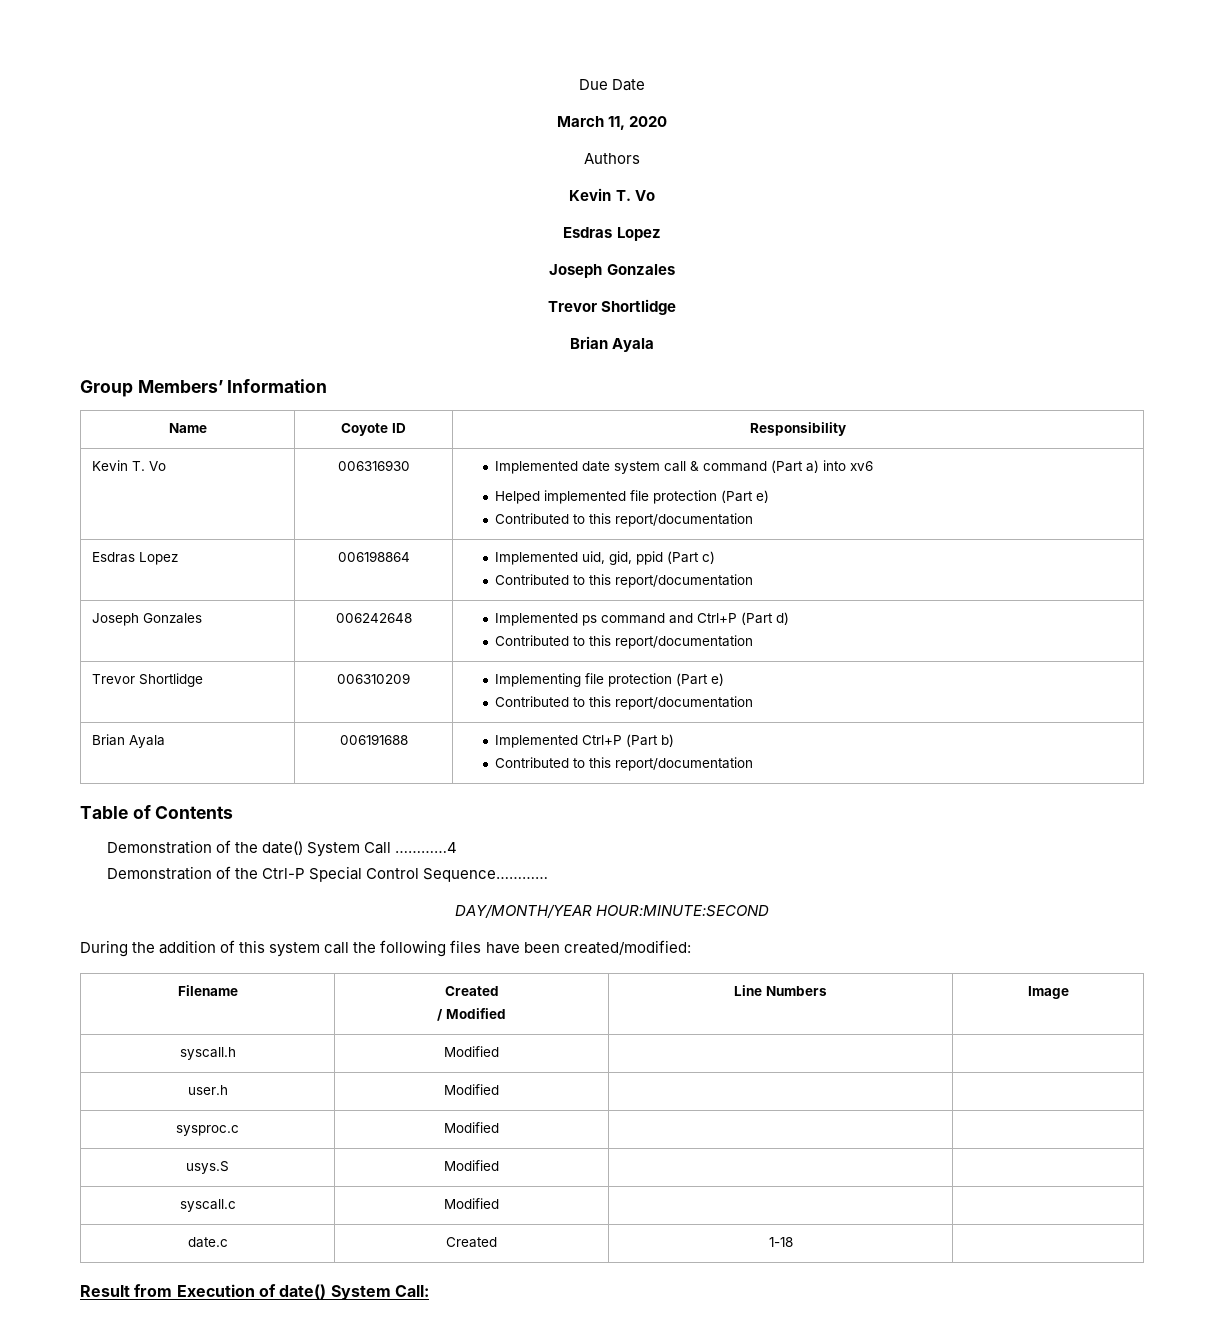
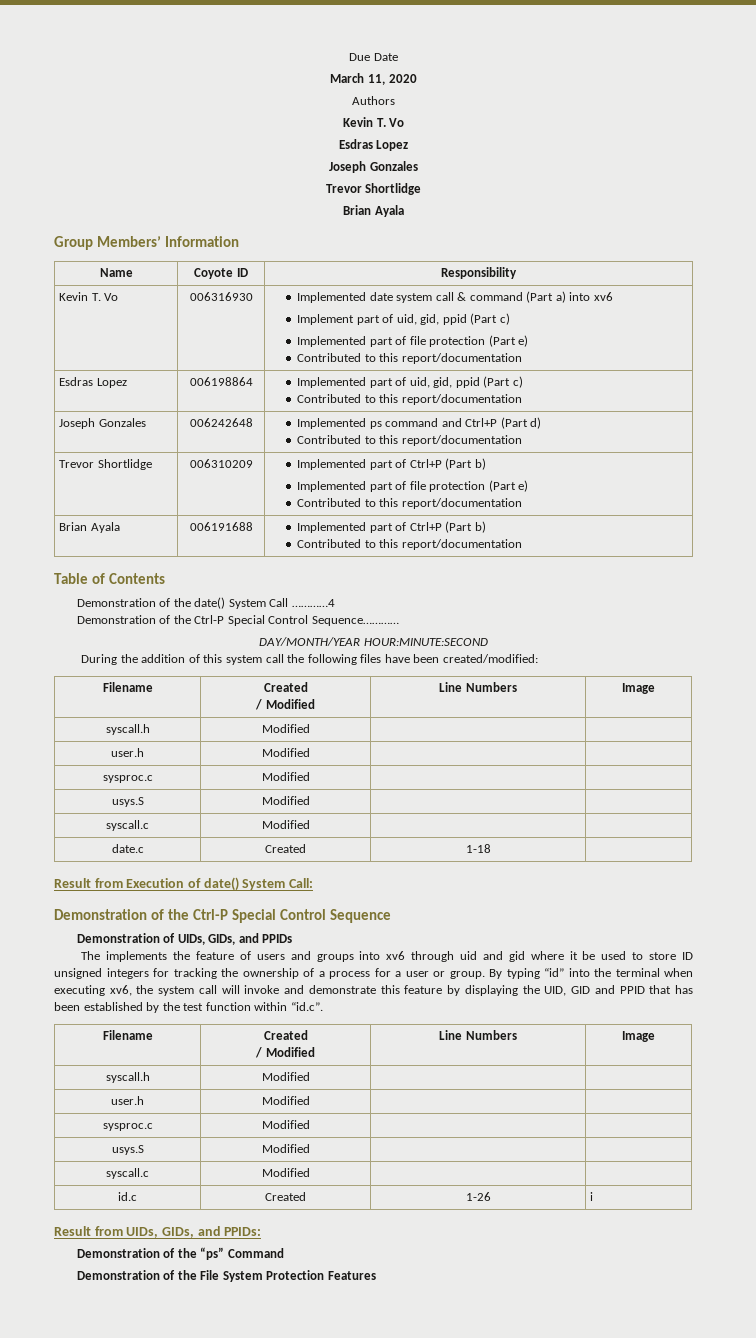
[494,490,626,504] Helped implemented -> [297,313,510,325] [297,336,407,347] Implement part of uid, gid, ppid (Part c) // Implemented part of
(578, 558) none -> [369,377,407,388] part of
[494,673,581,687] Implementing -> [297,458,486,470] [297,481,407,492] Implemented part of Ctrl+P (Part b) // Implemented part of
(578, 741) none -> [369,522,407,533] part of
(429, 1291) none -> [54,909,392,923] [76,933,293,945] [81,951,693,962] [54,968,693,979] [54,985,693,996] [54,1002,323,1013] [102,1030,153,1040] [263,1030,308,1040] [255,1047,315,1058] [439,1030,517,1040] [622,1031,655,1042] [105,1072,150,1083] [261,1072,310,1081] [111,1096,144,1105] [261,1096,310,1105] [102,1123,153,1131] [261,1120,310,1129] [111,1145,144,1155] [261,1144,310,1153] [106,1168,149,1179] [261,1168,310,1177] [118,1192,137,1201] [265,1192,306,1201] [465,1192,491,1201] [590,1192,594,1201] [54,1226,262,1238] [76,1247,284,1260] [76,1270,376,1282] // Demonstration of the Ctrl-P Special Control Sequence // Demonstration of UIDs, GIDs, and PPIDs // The implements the feature of users and groups into xv6 through uid and gid where it be used to store ID unsigned integers for tracking the ownership of a process for a user or group. By typing “id” into the terminal when executing xv6, the system call will invoke and demonstrate this feature by displaying the UID, GID and PPID that has been established by the test function within “id.c”. // Filename | Created // / Modified | Line Numbers | Image // syscall.h | Modified | | // user.h | Modified | | // sysproc.c | Modified | | // usys.S | Modified | | // syscall.c | Modified | | // id.c | Created | 1-26 | i // Result from UIDs, GIDs, and PPIDs: // Demonstration of the “ps” Command // Demonstration of the File System Protection Features

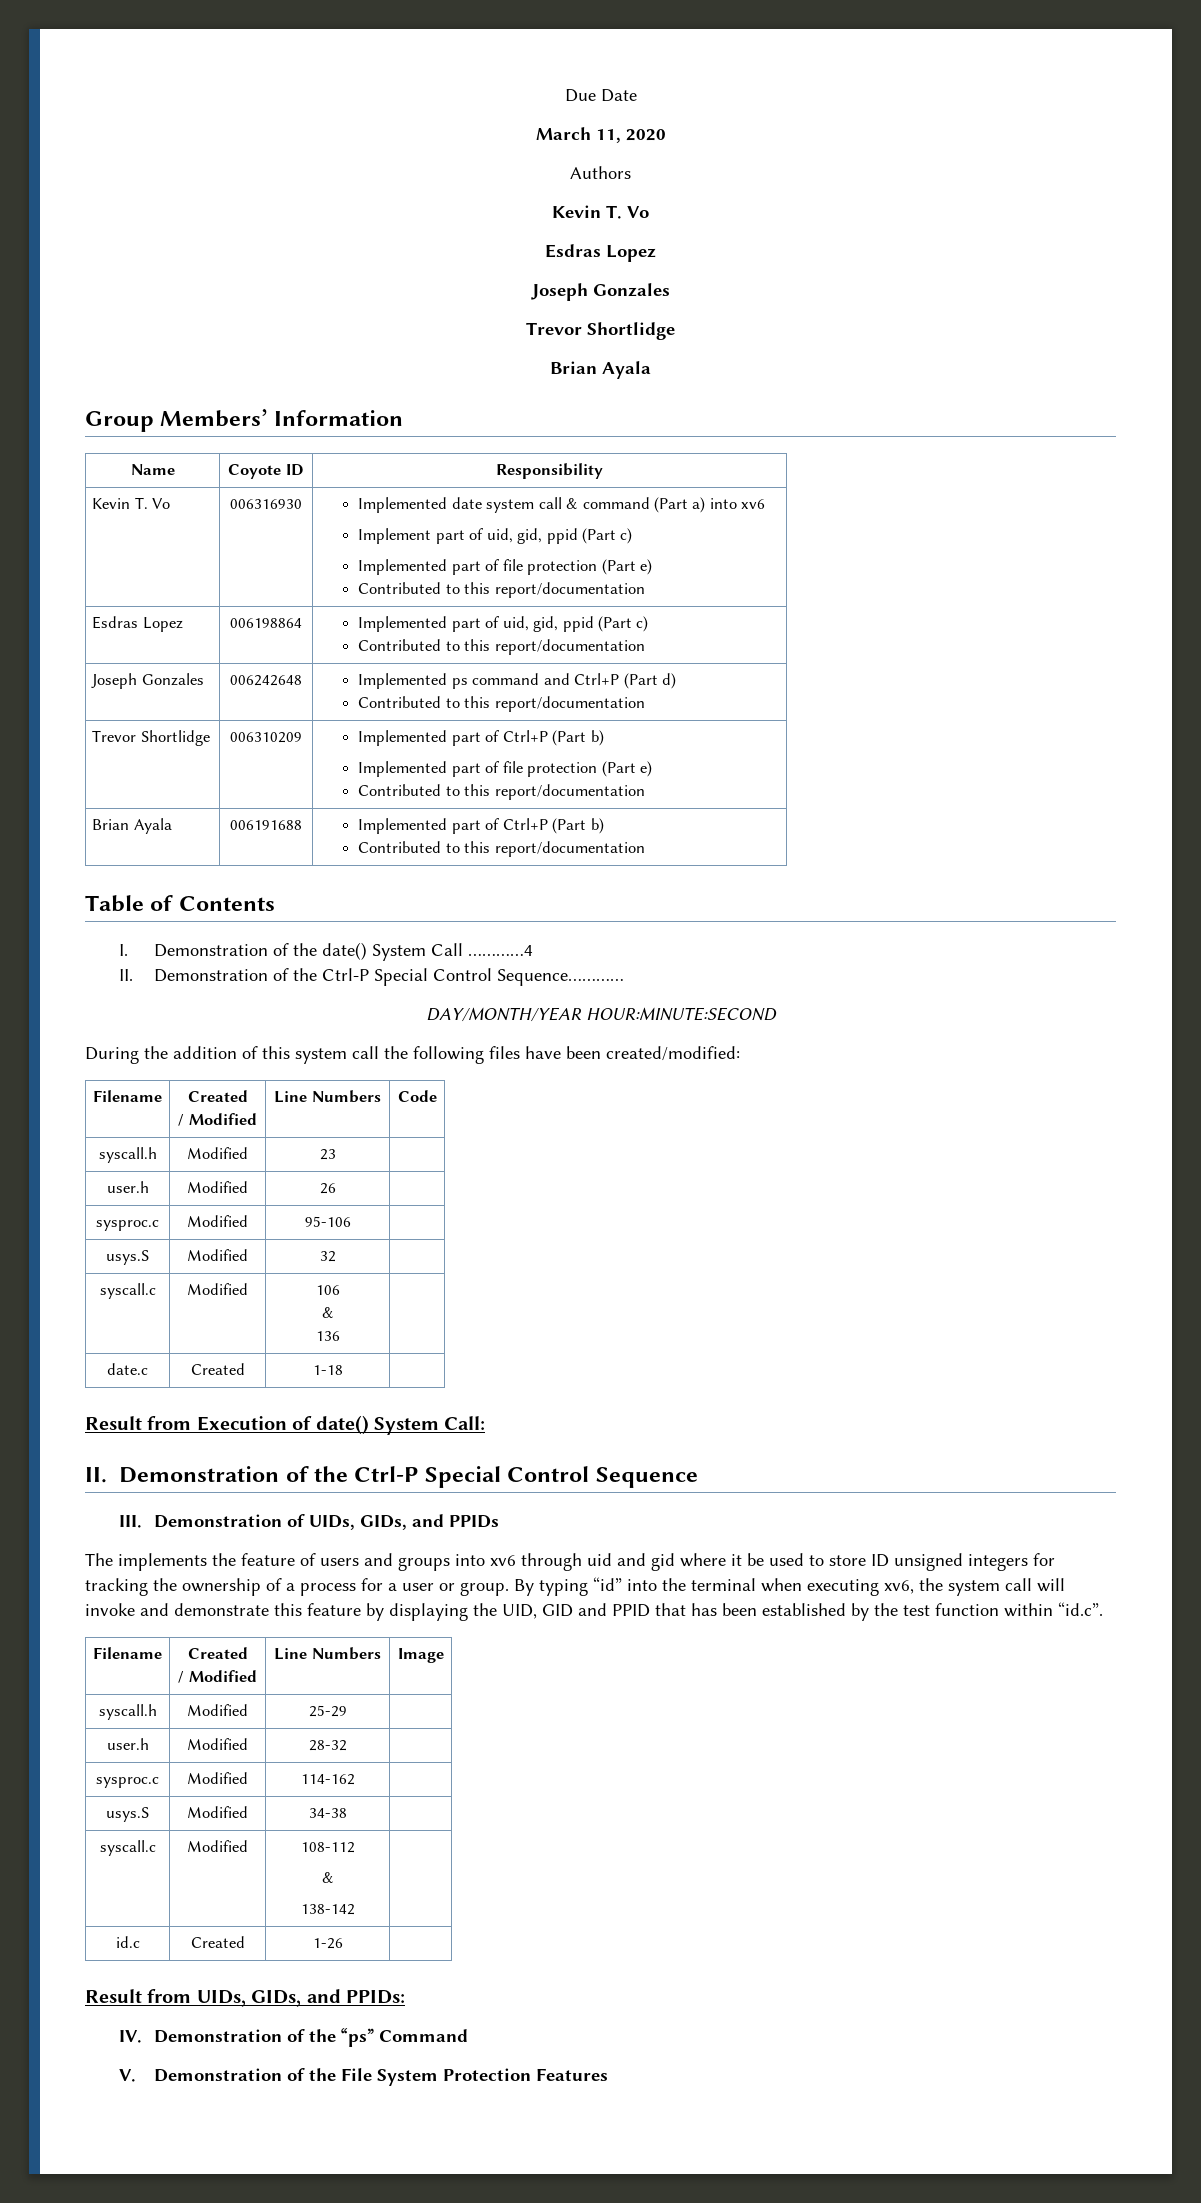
(166, 578) none -> [119,944,129,956] I.
(335, 603) none -> [119,969,134,981] II.
[622,683,655,694] [105,724,150,735] [261,724,310,733] [111,748,144,757] [261,748,310,757] [102,775,153,783] [261,772,310,781] [111,797,144,807] [261,796,310,805] [106,820,149,831] [261,820,310,829] Image // syscall.h | Modified | | // user.h | Modified | | // sysproc.c | Modified | | // usys.S | Modified | | // syscall.c | Modified | -> [397,1090,437,1102] [98,1147,157,1163] [187,1147,248,1159] [319,1149,336,1160] [106,1181,149,1193] [187,1181,248,1193] [319,1183,336,1194] [96,1220,159,1231] [187,1215,248,1227] [304,1216,351,1227] [106,1250,149,1265] [187,1249,248,1261] [319,1251,336,1262] [99,1283,156,1299] [187,1283,248,1295] [315,1285,340,1295] [321,1307,334,1318] [315,1331,340,1341] Code // syscall.h | Modified | 23 | // user.h | Modified | 26 | // sysproc.c | Modified | 95-106 | // usys.S | Modified | 32 | // syscall.c | Modified | 106 // & // 136
(313, 883) none -> [85,1467,107,1483] II.
(392, 916) none -> [119,1515,143,1528] III.
[111,1096,144,1105] [261,1096,310,1105] [102,1123,153,1131] [261,1120,310,1129] [111,1145,144,1155] [261,1144,310,1153] [106,1168,149,1179] [261,1168,310,1177] | // user.h | Modified | | // sysproc.c | Modified | | // usys.S | Modified | | // syscall.c | Modified | -> [308,1705,347,1717] [106,1738,149,1750] [187,1738,248,1750] [308,1740,347,1751] [96,1777,159,1788] [187,1772,248,1784] [300,1774,355,1785] [106,1807,149,1822] [187,1806,248,1818] [308,1808,347,1818] [99,1840,156,1856] [187,1840,248,1852] [300,1842,355,1853] [321,1872,334,1883] [300,1904,355,1915] 25-29 | // user.h | Modified | 28-32 | // sysproc.c | Modified | 114-162 | // usys.S | Modified | 34-38 | // syscall.c | Modified | 108-112 // & // 138-142
[590,1192,594,1201] i -> (343, 1943) none
(262, 1231) none -> [119,2030,143,2043] IV.
(284, 1253) none -> [119,2069,137,2082] V.

